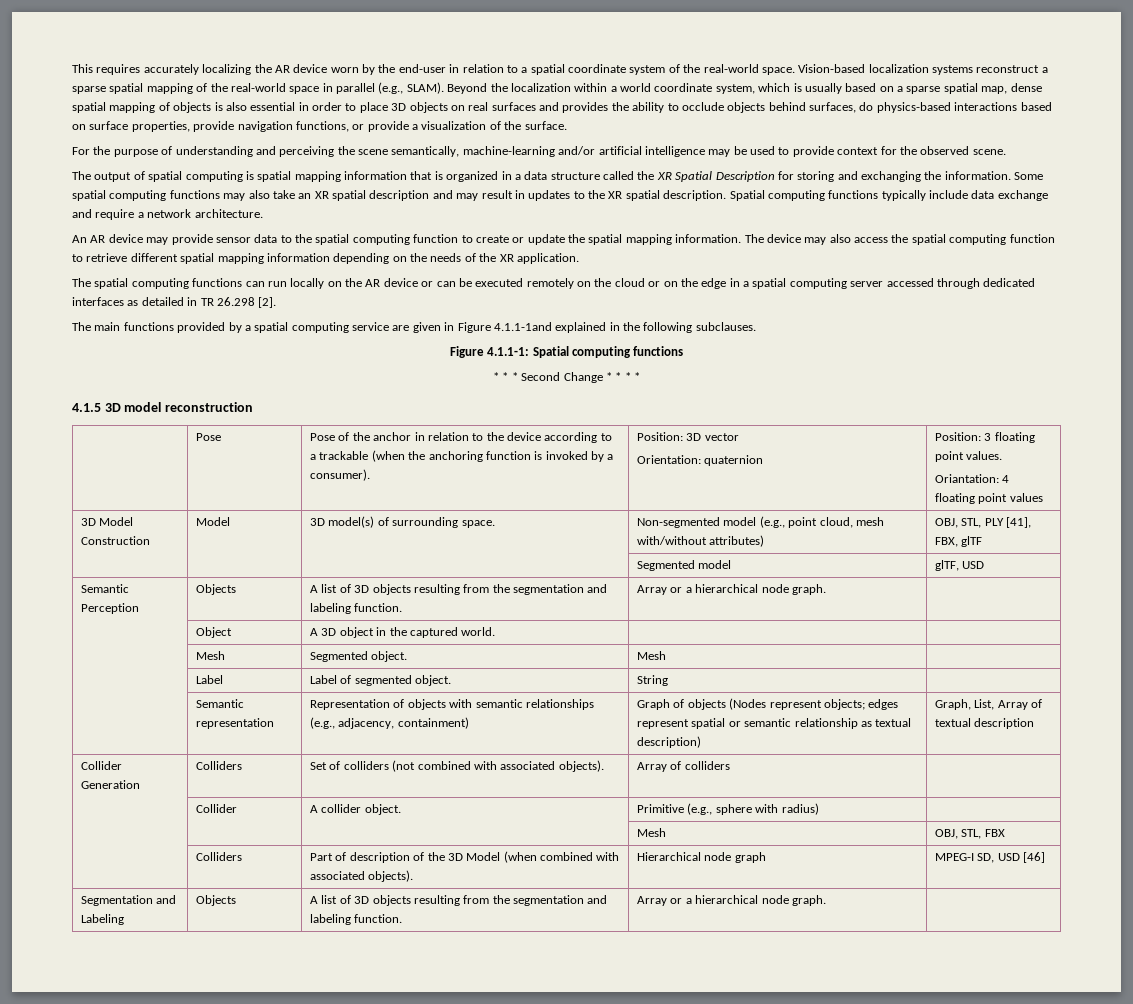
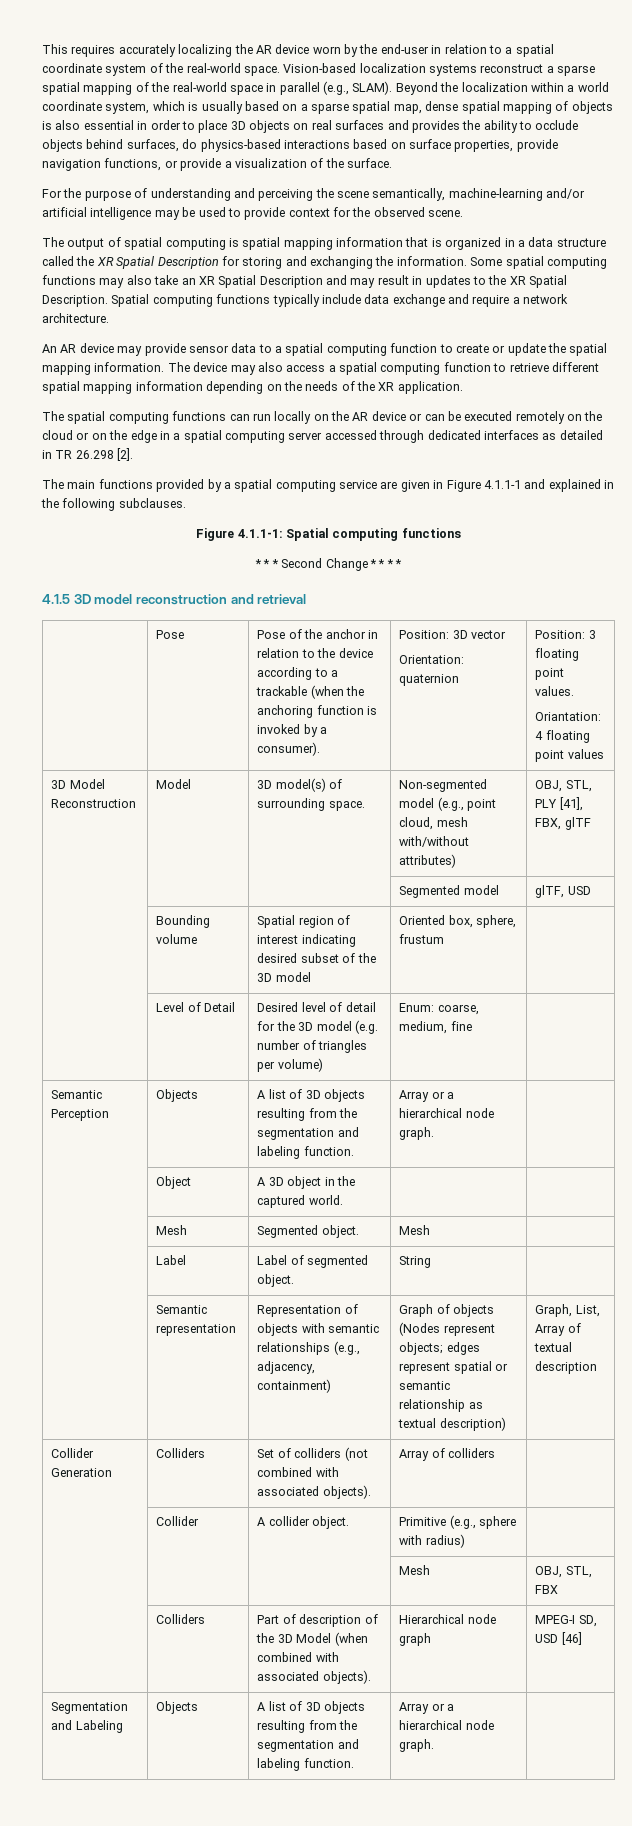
[332,190,430,201] spatial description -> [218,275,323,288] Spatial Description
[625,190,727,201] spatial description. -> [529,275,567,288] [42,295,108,307] Spatial Description.
[295,234,312,243] the -> [275,346,282,353] a
[891,234,909,243] the -> [328,365,336,372] a
[493,322,552,331] 4.1.1-1and -> [483,479,546,489] 4.1.1-1 and
(253, 407) none -> [230,594,307,604] and retrieval
[80,536,150,545] Construction -> [51,799,137,808] Reconstruction
(985, 565) none -> [156,915,211,928] [156,934,198,944] [257,915,351,928] [257,934,356,947] [257,953,376,963] [257,972,311,982] [399,915,517,928] [399,934,445,944] [156,1002,236,1012] [257,1002,376,1012] [257,1020,378,1034] [257,1040,368,1053] [257,1058,323,1072] [399,1003,479,1015] [399,1021,472,1034] // | Bounding volume | Spatial region of interest indicating desired subset of the 3D model | Oriented box, sphere, frustum | // | Level of Detail | Desired level of detail for the 3D model (e.g. number of triangles per volume) | Enum: coarse, medium, fine |

